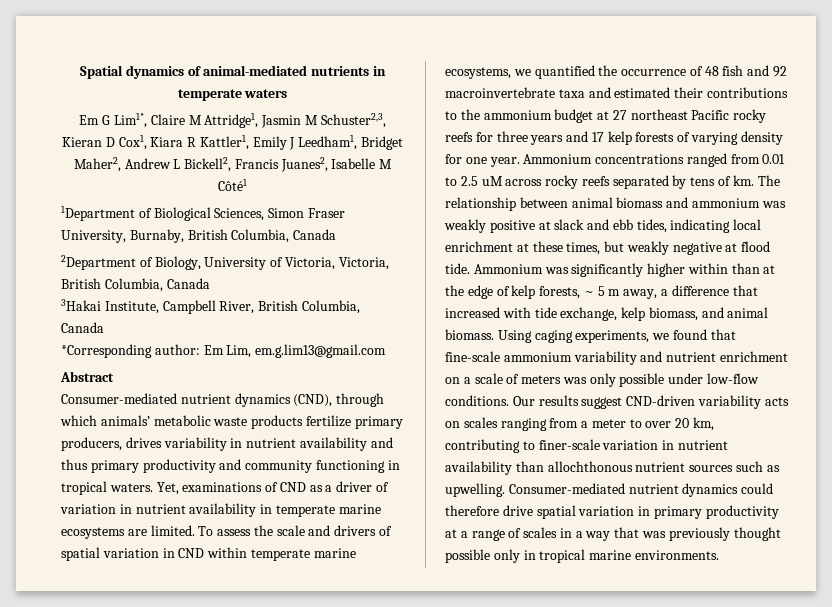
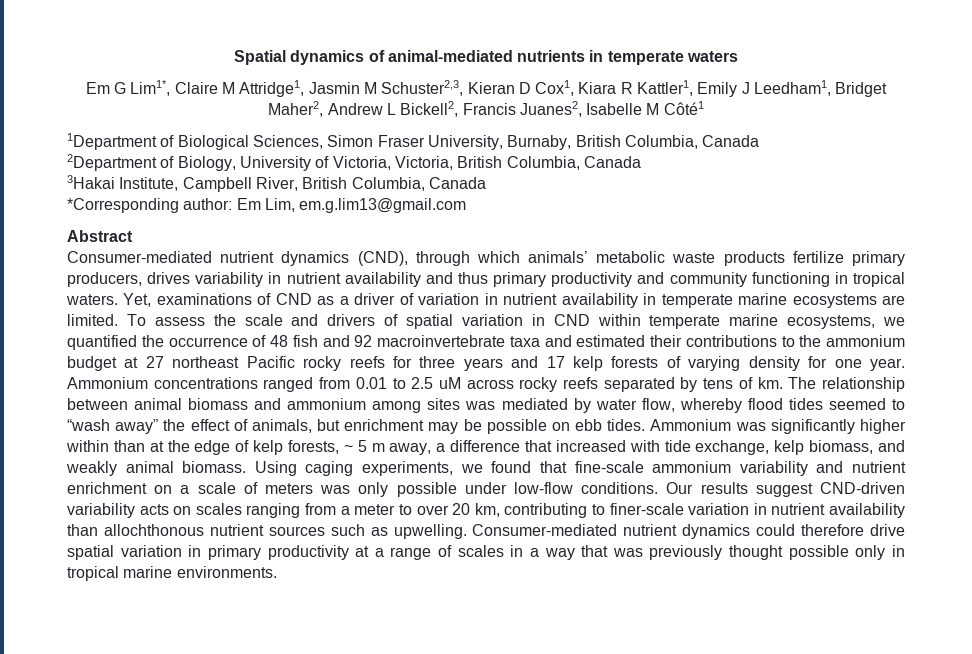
[761,201,786,208] [444,219,762,233] [445,241,771,255] [445,263,470,274] was weakly positive at slack and ebb tides, indicating local enrichment at these times, but weakly negative at flood tide. -> [372,398,905,413] [67,419,646,434] among sites was mediated by water flow, whereby flood tides seemed to “wash away” the effect of animals, but enrichment may be possible on ebb tides.
(724, 312) none -> [66,461,117,476] weakly

